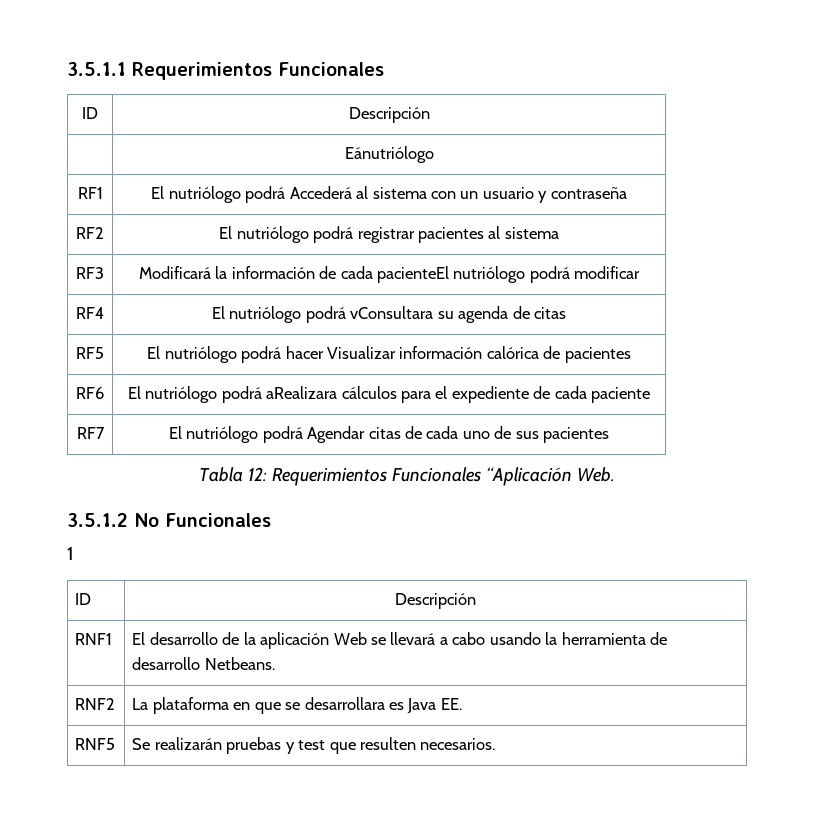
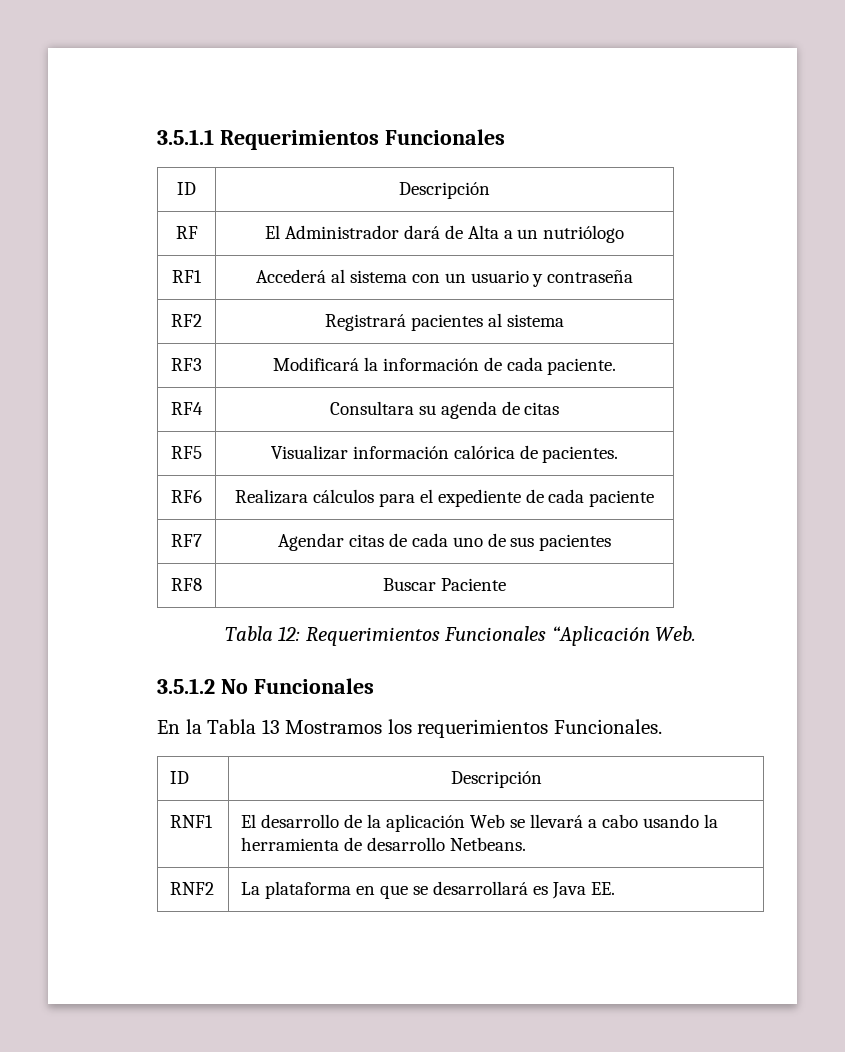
[344,146,434,163] [77,187,103,199] [151,186,286,203] | Eánutriólogo // RF1 | El nutriólogo podrá -> [175,226,198,239] [264,225,625,243] [172,270,202,283] RF | El Administrador dará de Alta a un nutriólogo // RF1 |
[219,226,415,243] El nutriólogo podrá registrar -> [325,314,407,331] Registrará
[376,266,641,283] [76,307,104,319] [211,306,434,323] pacienteEl nutriólogo podrá modificar // RF4 | El nutriólogo podrá vConsultara -> [547,358,617,375] [171,402,203,415] [329,401,414,415] paciente. // RF4 | Consultara
[147,346,324,363] El nutriólogo podrá hacer -> (202, 452) none
[564,347,631,363] pacientes -> [542,446,619,463] pacientes.
[127,386,338,403] El nutriólogo podrá aRealizara -> [234,489,308,504] Realizara
[168,426,303,443] El nutriólogo podrá -> (202, 540) none
(610, 435) none -> [171,578,202,591] [383,578,506,591] // RF8 | Buscar Paciente
[67,547,74,560] 1 -> [157,719,662,738] En la Tabla 13 Mostramos los requerimientos Funcionales.
[304,697,385,710] desarrollara -> [433,881,529,895] desarrollará
[75,738,116,750] [132,737,496,754] // RNF5 | Se realizarán pruebas y test que resulten necesarios. -> (616, 888) none

